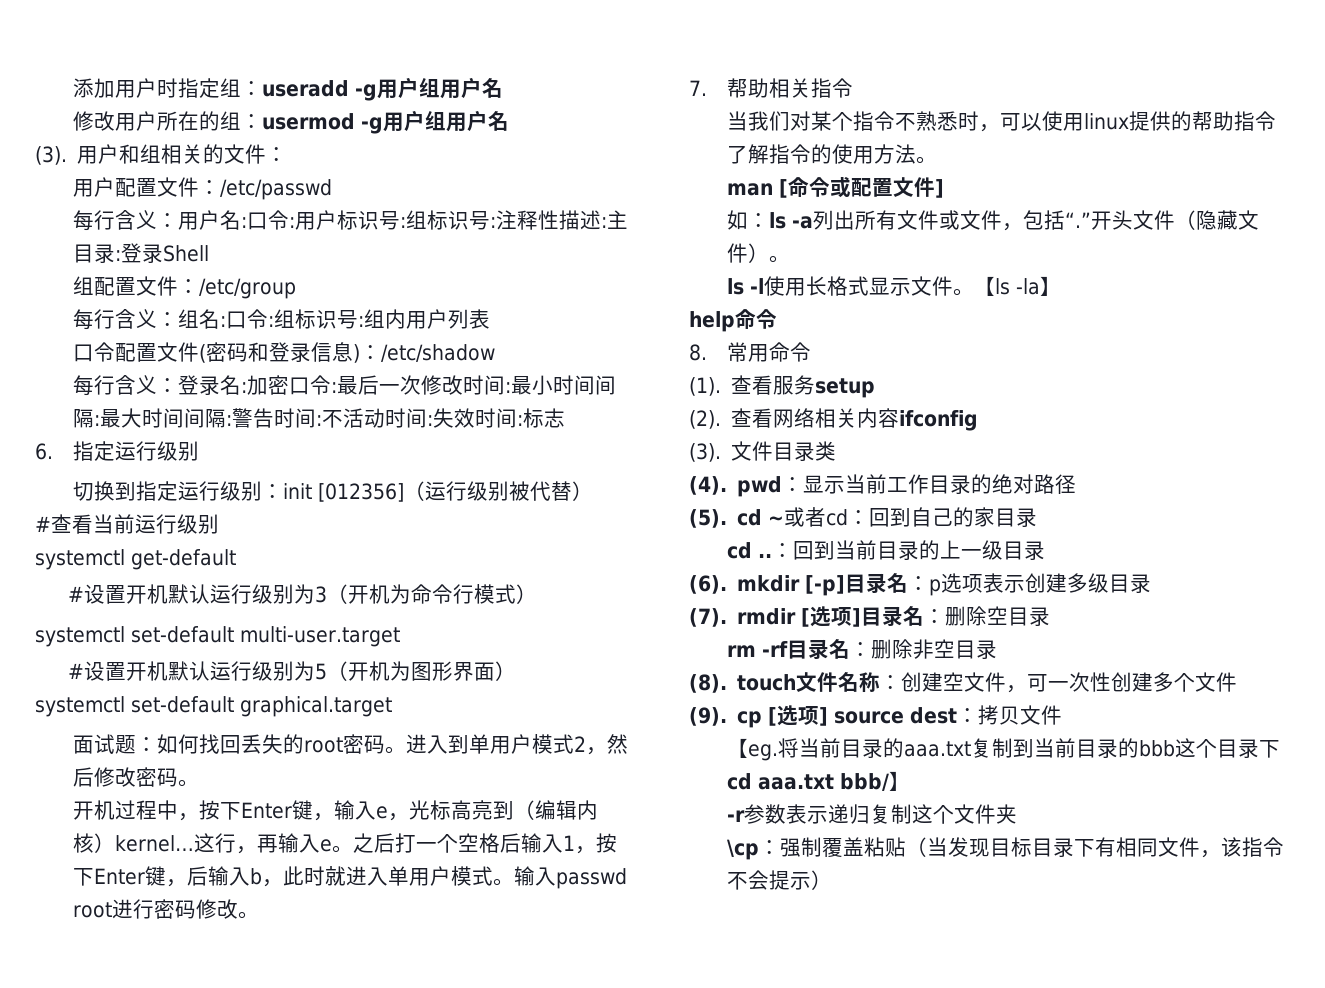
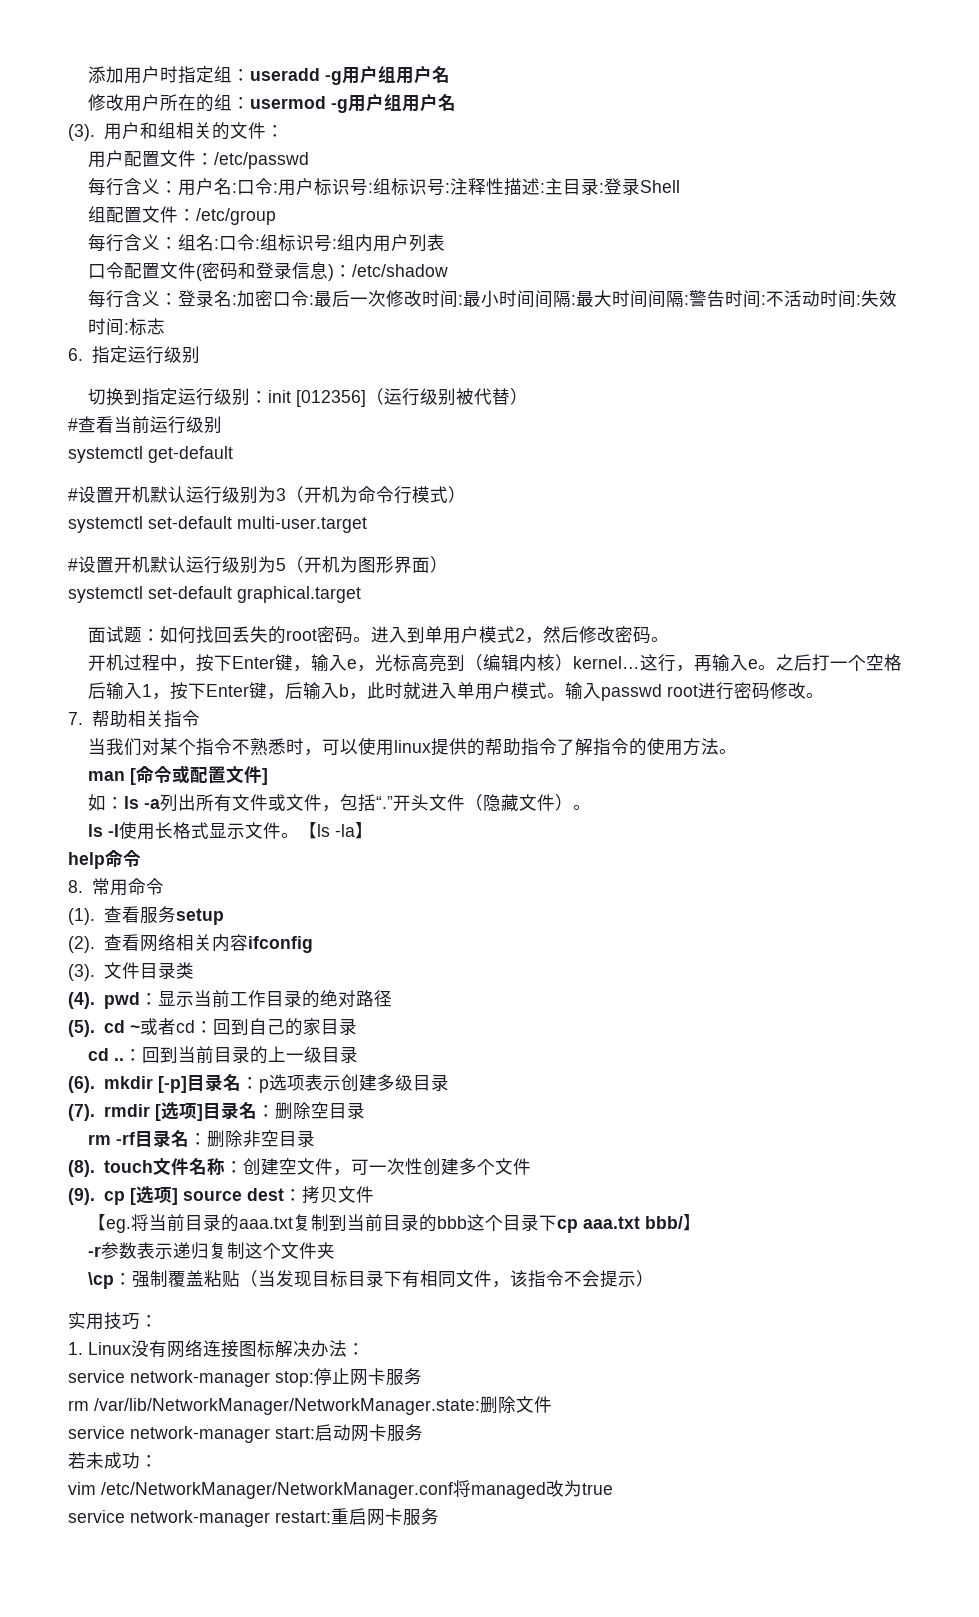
[727,773,753,790] cd -> [556,1219,578,1233] cp
(833, 880) none -> [68,1312,158,1330] [68,1340,365,1358] [68,1368,422,1387] [68,1396,552,1415] [68,1424,423,1443] [68,1452,158,1469] [68,1480,613,1499] [68,1508,439,1527] // 实用技巧： // 1. Linux没有网络连接图标解决办法： // service network-manager stop:停止网卡服务 // rm /var/lib/NetworkManager/NetworkManager.state:删除文件 // service network-manager start:启动网卡服务 // 若未成功： // vim /etc/NetworkManager/NetworkManager.conf将managed改为true // service network-manager restart:重启网卡服务

